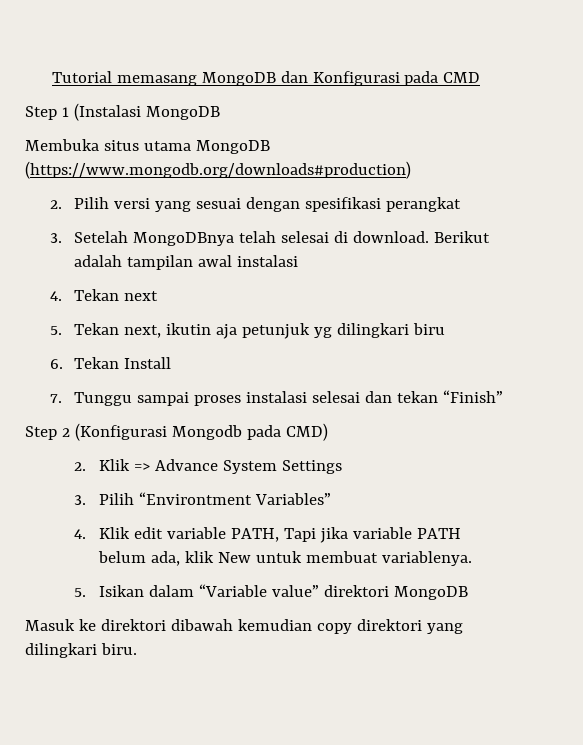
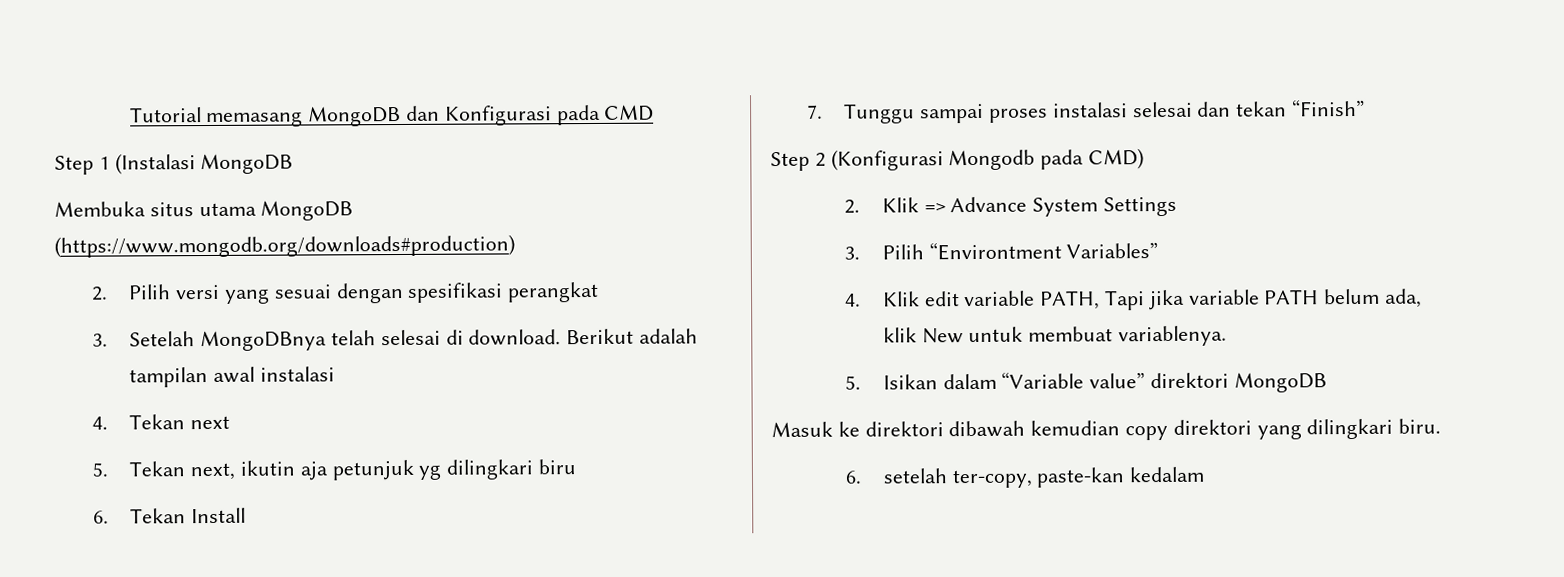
(137, 649) none -> [845,466,1206,489] // 6. setelah ter-copy, paste-kan kedalam

